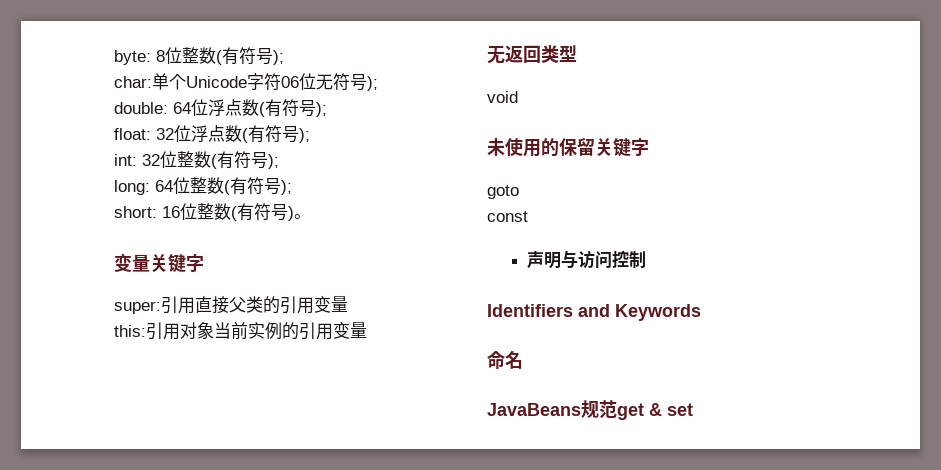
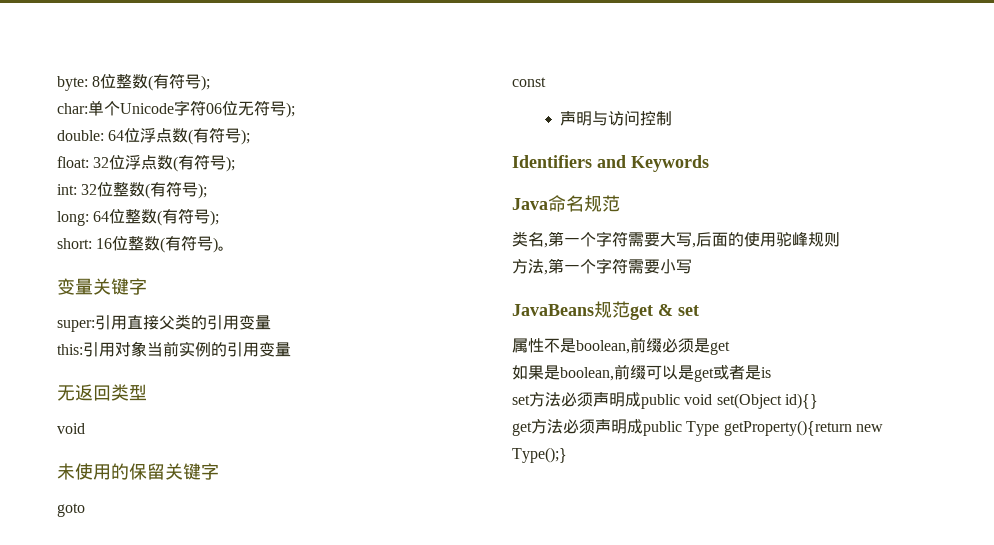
(701, 312) none -> [512,198,548,210] Java
(523, 360) none -> [584,195,620,212] [512,231,840,248] [512,258,692,275] 规范 // 类名,第一个字符需要大写,后面的使用驼峰规则 // 方法,第一个字符需要小写
(693, 409) none -> [512,337,730,355] [512,364,771,382] [512,392,818,409] [512,419,883,436] [512,447,567,463] // 属性不是boolean,前缀必须是get // 如果是boolean,前缀可以是get或者是is // set方法必须声明成public void set(Object id){} // get方法必须声明成public Type getProperty(){return new Type();}

